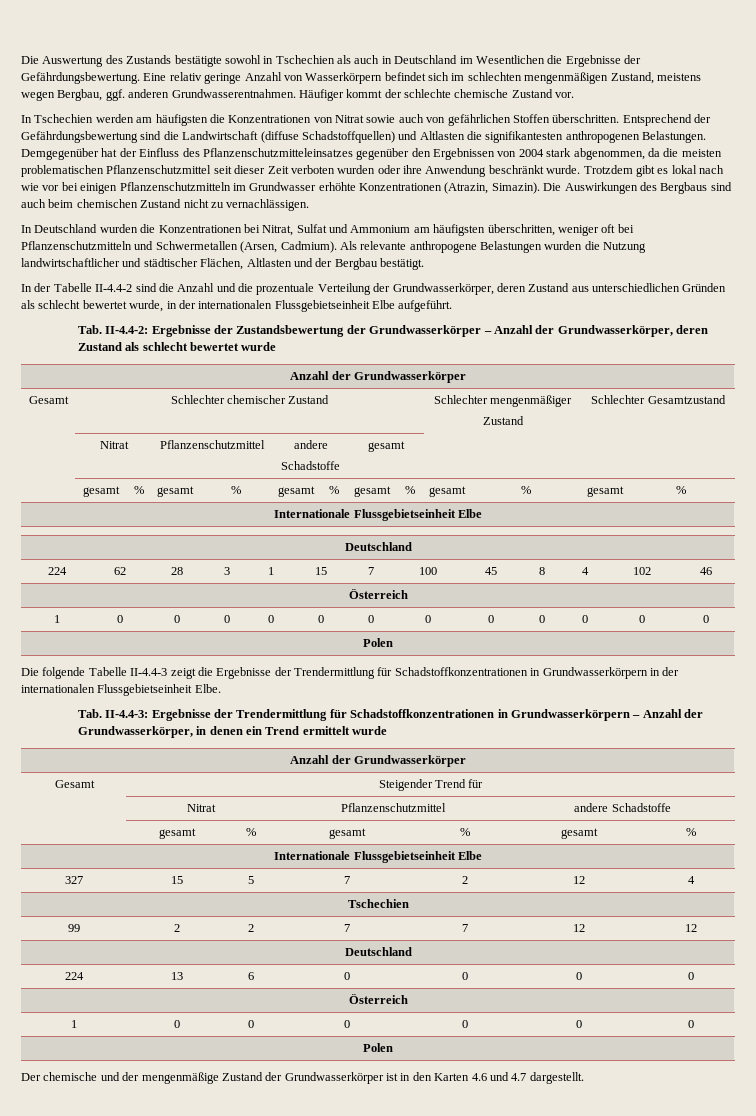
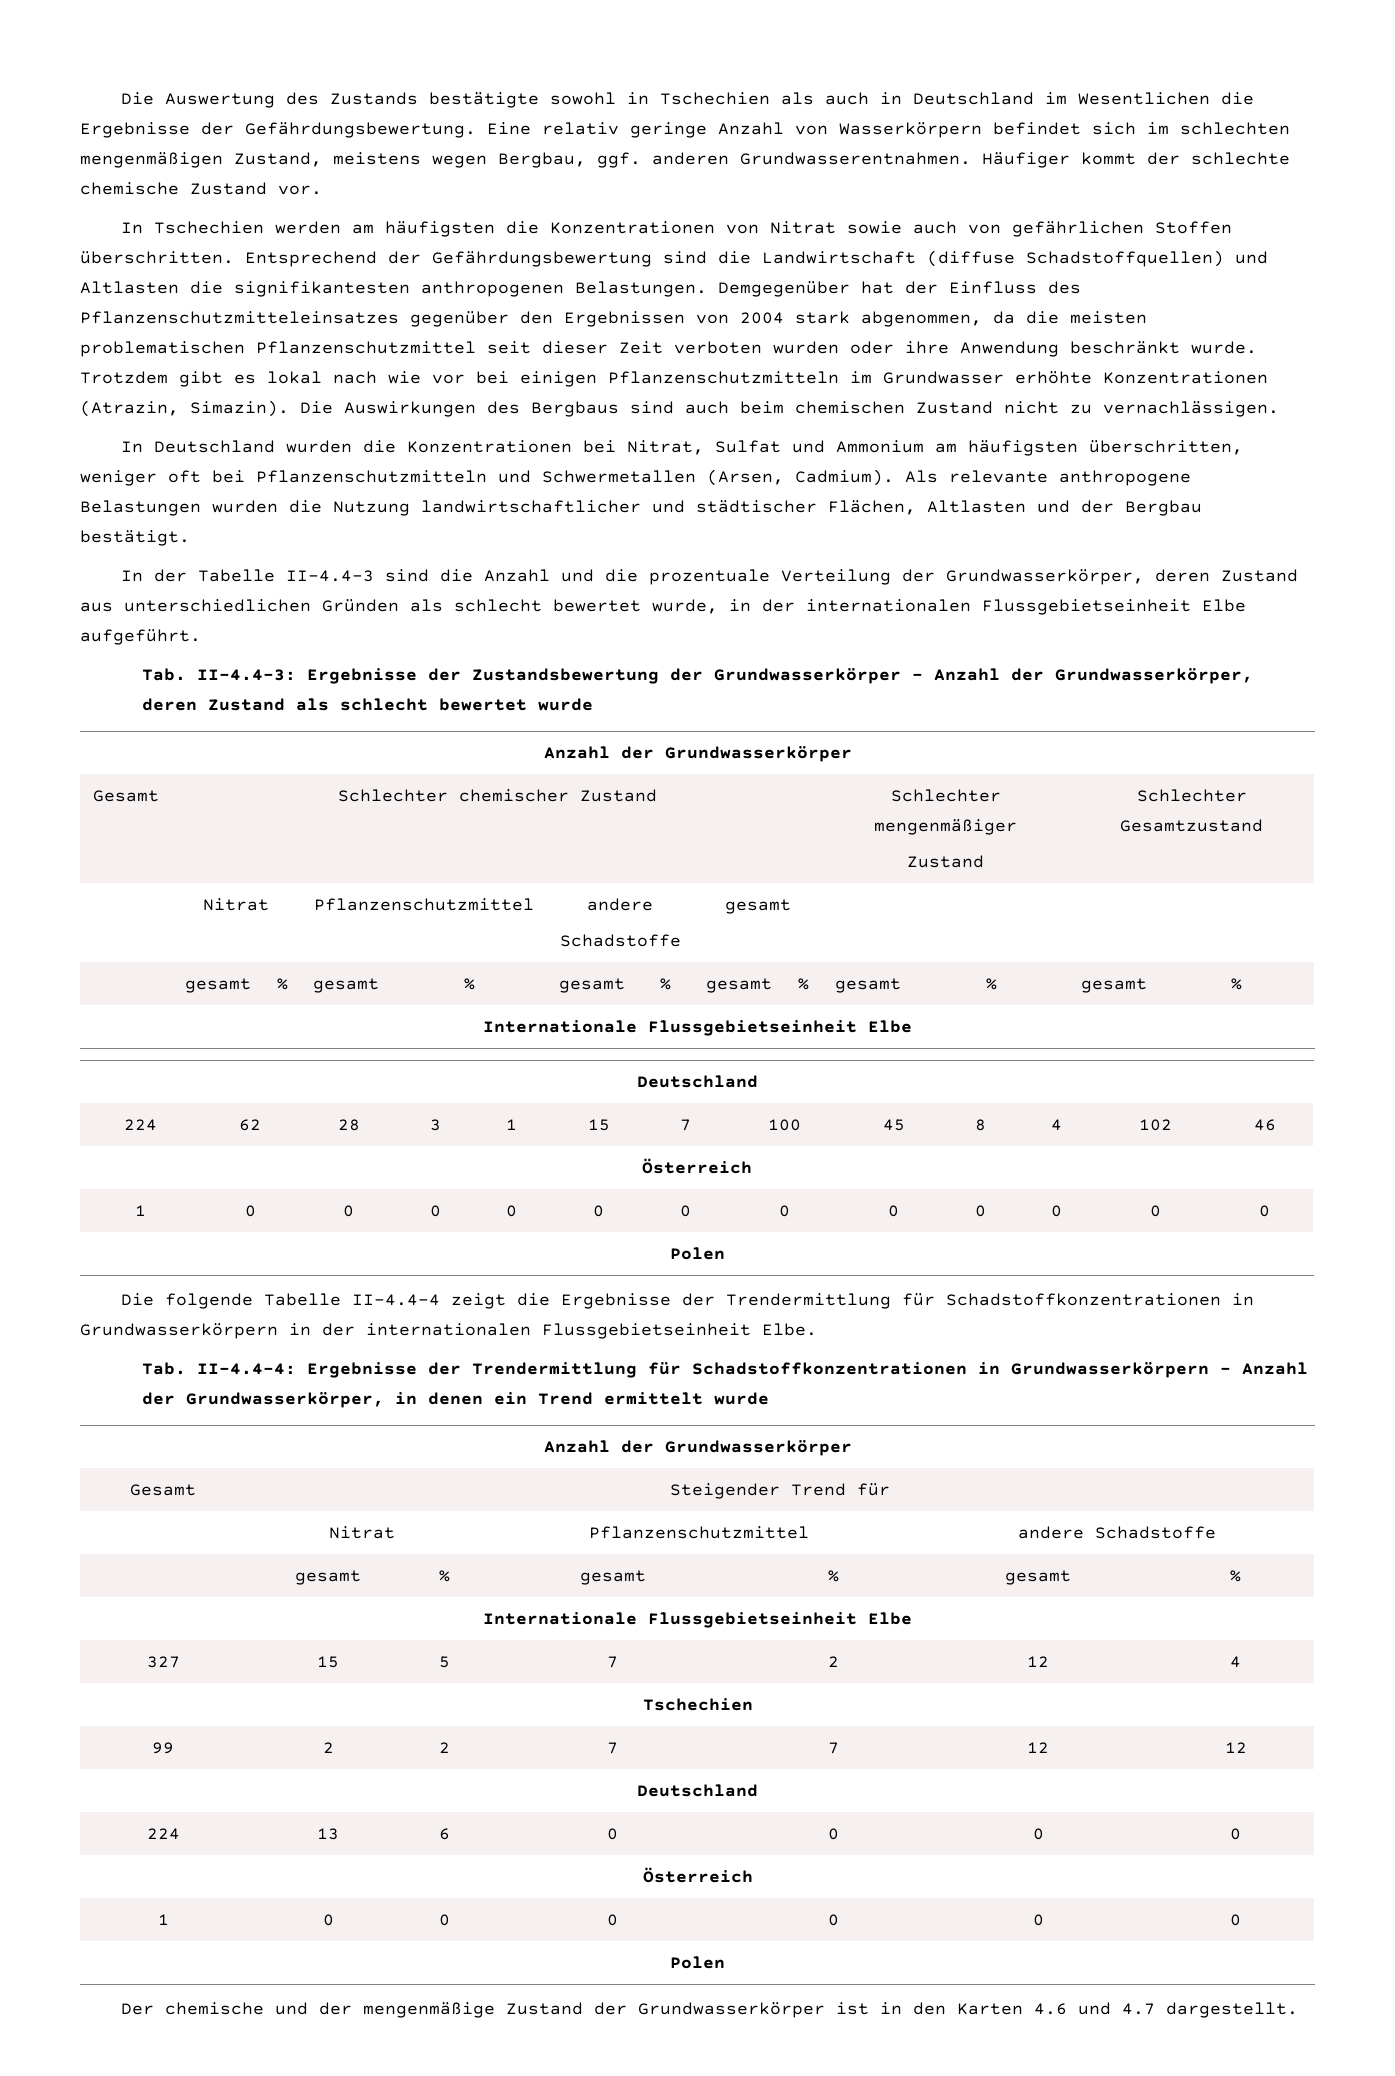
[95,284,133,292] II-4.4-2 -> [285,570,374,582] II-4.4-3
[105,326,149,334] II-4.4-2: -> [196,669,296,681] II-4.4-3:
[130,668,168,676] II-4.4-3 -> [351,1294,440,1306] II-4.4-4
[105,710,149,718] II-4.4-3: -> [196,1363,296,1375] II-4.4-4:

